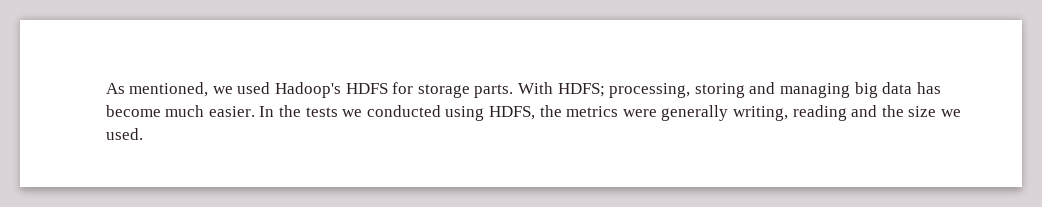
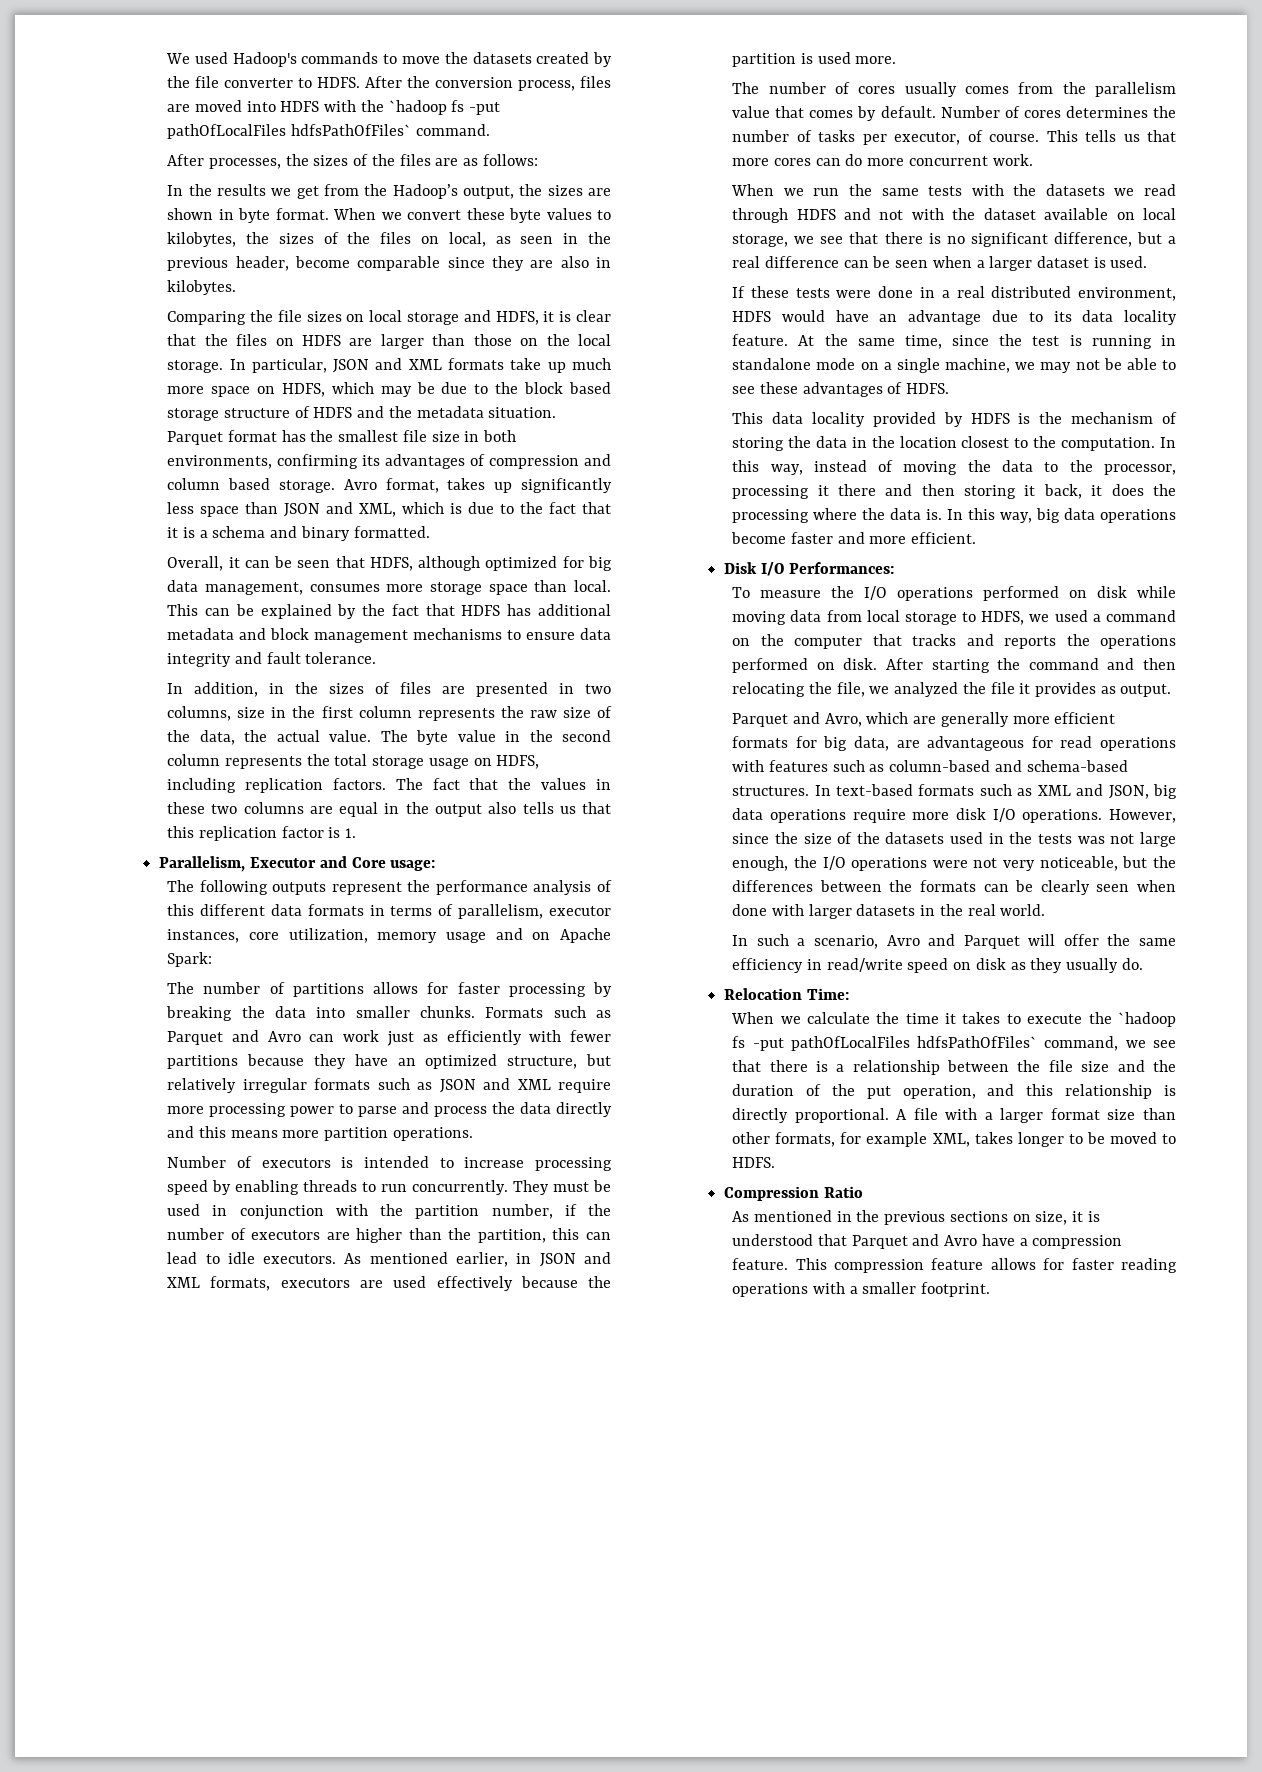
[105,82,941,98] [105,105,961,121] [105,128,143,140] As mentioned, we used Hadoop's HDFS for storage parts. With HDFS; processing, storing and managing big data has become much easier. In the tests we conducted using HDFS, the metrics were generally writing, reading and the size we used. -> [166,52,612,67] [167,76,611,91] [167,100,501,115] [167,124,490,139] [167,154,538,169] [167,184,611,199] [167,208,611,223] [167,232,611,247] [167,256,611,271] [167,280,237,295] [167,310,611,325] [167,334,611,349] [167,358,611,373] [167,382,612,397] [167,406,557,421] [167,430,517,445] [167,454,611,469] [167,478,612,493] [167,502,611,517] [167,526,430,541] [167,556,613,571] [167,580,611,595] [167,604,612,619] [167,628,612,643] [167,652,377,667] [167,682,612,697] [167,706,612,721] [167,730,612,745] [167,754,540,769] [167,778,611,793] [167,802,612,817] [167,826,357,841] [159,856,436,872] [167,880,612,895] [167,904,611,919] [167,928,611,943] [167,952,213,967] [167,982,612,997] [166,1006,611,1021] [167,1030,611,1046] [167,1054,611,1069] [167,1078,611,1093] [167,1102,612,1117] [167,1126,473,1141] [167,1156,612,1171] [167,1180,611,1195] [167,1204,611,1220] [167,1228,611,1243] [167,1252,611,1267] [167,1276,612,1291] [732,52,897,67] [732,82,1176,97] [732,106,1176,121] [732,130,1176,145] [732,154,1033,166] [731,184,1176,196] [732,208,1176,223] [732,232,1176,247] [732,256,1148,271] [732,286,1176,301] [732,310,1177,325] [732,334,1176,349] [732,358,1176,373] [732,382,950,397] [732,412,1178,427] [732,436,1176,451] [732,460,1176,475] [732,484,1176,499] [732,508,1176,523] [731,532,977,544] [724,562,894,576] [732,586,1176,601] [732,610,1176,625] [732,634,1176,649] [732,658,1176,673] [732,682,1172,697] [732,712,1116,727] [732,736,1176,751] [732,760,1128,772] [732,784,1177,799] [732,808,1176,823] [732,832,1176,847] [732,856,1176,871] [732,880,1176,895] [732,904,1046,919] [732,934,1176,949] [732,958,1143,973] [724,988,850,1000] [731,1012,1176,1027] [732,1036,1176,1051] [732,1060,1176,1075] [732,1084,1176,1099] [732,1108,1176,1123] [732,1132,1176,1147] [732,1157,776,1168] [724,1186,864,1201] [732,1210,1100,1225] [732,1234,1123,1249] [732,1258,1177,1273] [732,1282,991,1297] We used Hadoop's commands to move the datasets created by the file converter to HDFS. After the conversion process, files are moved into HDFS with the `hadoop fs -put pathOfLocalFiles hdfsPathOfFiles` command. // After processes, the sizes of the files are as follows: // In the results we get from the Hadoop’s output, the sizes are shown in byte format. When we convert these byte values to kilobytes, the sizes of the files on local, as seen in the previous header, become comparable since they are also in kilobytes. // Comparing the file sizes on local storage and HDFS, it is clear that the files on HDFS are larger than those on the local storage. In particular, JSON and XML formats take up much more space on HDFS, which may be due to the block based storage structure of HDFS and the metadata situation. Parquet format has the smallest file size in both environments, confirming its advantages of compression and column based storage. Avro format, takes up significantly less space than JSON and XML, which is due to the fact that it is a schema and binary formatted. // Overall, it can be seen that HDFS, although optimized for big data management, consumes more storage space than local. This can be explained by the fact that HDFS has additional metadata and block management mechanisms to ensure data integrity and fault tolerance. // In addition, in the sizes of files are presented in two columns, size in the first column represents the raw size of the data, the actual value. The byte value in the second column represents the total storage usage on HDFS, including replication factors. The fact that the values in these two columns are equal in the output also tells us that this replication factor is 1. // Parallelism, Executor and Core usage: // The following outputs represent the performance analysis of this different data formats in terms of parallelism, executor instances, core utilization, memory usage and on Apache Spark: // The number of partitions allows for faster processing by breaking the data into smaller chunks. Formats such as Parquet and Avro can work just as efficiently with fewer partitions because they have an optimized structure, but relatively irregular formats such as JSON and XML require more processing power to parse and process the data directly and this means more partition operations. // Number of executors is intended to increase processing speed by enabling threads to run concurrently. They must be used in conjunction with the partition number, if the number of executors are higher than the partition, this can lead to idle executors. As mentioned earlier, in JSON and XML formats, executors are used effectively because the partition is used more. // The number of cores usually comes from the parallelism value that comes by default. Number of cores determines the number of tasks per executor, of course. This tells us that more cores can do more concurrent work. // When we run the same tests with the datasets we read through HDFS and not with the dataset available on local storage, we see that there is no significant difference, but a real difference can be seen when a larger dataset is used. // If these tests were done in a real distributed environment, HDFS would have an advantage due to its data locality feature. At the same time, since the test is running in standalone mode on a single machine, we may not be able to see these advantages of HDFS. // This data locality provided by HDFS is the mechanism of storing the data in the location closest to the computation. In this way, instead of moving the data to the processor, processing it there and then storing it back, it does the processing where the data is. In this way, big data operations become faster and more efficient. // Disk I/O Performances: // To measure the I/O operations performed on disk while moving data from local storage to HDFS, we used a command on the computer that tracks and reports the operations performed on disk. After starting the command and then relocating the file, we analyzed the file it provides as output. // Parquet and Avro, which are generally more efficient formats for big data, are advantageous for read operations with features such as column-based and schema-based structures. In text-based formats such as XML and JSON, big data operations require more disk I/O operations. However, since the size of the datasets used in the tests was not large enough, the I/O operations were not very noticeable, but the differences between the formats can be clearly seen when done with larger datasets in the real world. // In such a scenario, Avro and Parquet will offer the same efficiency in read/write speed on disk as they usually do. // Relocation Time: // When we calculate the time it takes to execute the `hadoop fs -put pathOfLocalFiles hdfsPathOfFiles` command, we see that there is a relationship between the file size and the duration of the put operation, and this relationship is directly proportional. A file with a larger format size than other formats, for example XML, takes longer to be moved to HDFS. // Compression Ratio // As mentioned in the previous sections on size, it is understood that Parquet and Avro have a compression feature. This compression feature allows for faster reading operations with a smaller footprint.

